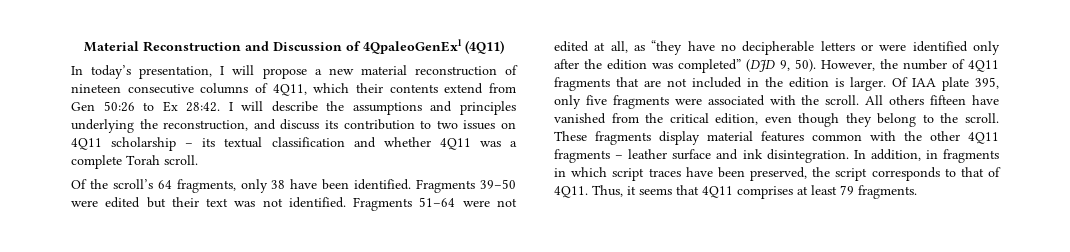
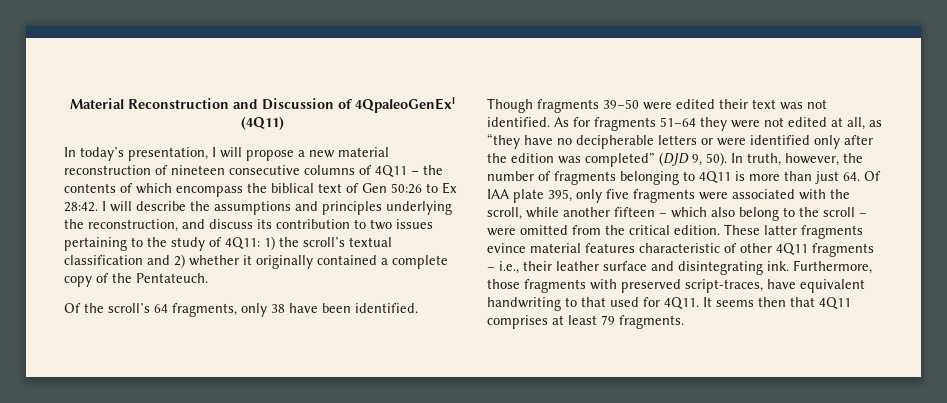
[272,83,516,96] 4Q11, which their contents extend from -> [375,165,443,177] [64,183,359,197] 4Q11 – the contents of which encompass the biblical text of
[501,122,517,129] [71,137,518,151] [71,155,198,169] on 4Q11 scholarship – its textual classification and whether 4Q11 was a complete Torah scroll. -> [64,236,392,251] [64,254,448,269] [64,273,208,287] pertaining to the study of 4Q11: 1) the scroll’s textual classification and 2) whether it originally contained a complete copy of the Pentateuch.
[416,179,476,193] Fragments -> [487,98,599,113] Though fragments
[146,197,166,208] but -> (715, 104) none
[353,197,456,211] Fragments 51–64 -> [554,117,727,131] As for fragments 51–64 they
[820,59,999,72] [554,77,886,91] However, the number of 4Q11 fragments that are not included in the edition is larger. -> [731,153,863,166] [487,171,860,185] In truth, however, the number of fragments belonging to 4Q11 is more than just 64.
[825,95,1000,105] [554,113,999,127] [554,131,922,145] scroll. All others fifteen have vanished from the critical edition, even though they belong to the scroll. These fragments display material features common with the -> [487,207,867,221] [487,224,863,239] [487,243,737,253] scroll, while another fifteen – which also belong to the scroll – were omitted from the critical edition. These latter fragments evince material features characteristic of
(624, 157) none -> [499,261,552,274] i.e., their
[742,149,999,163] [554,167,1002,181] [554,185,672,198] ink disintegration. In addition, in fragments in which script traces have been preserved, the script corresponds to that of 4Q11. Thus, it seems -> [678,260,872,275] [487,279,865,293] [487,297,786,311] disintegrating ink. Furthermore, those fragments with preserved script-traces, have equivalent handwriting to that used for 4Q11. It seems then

